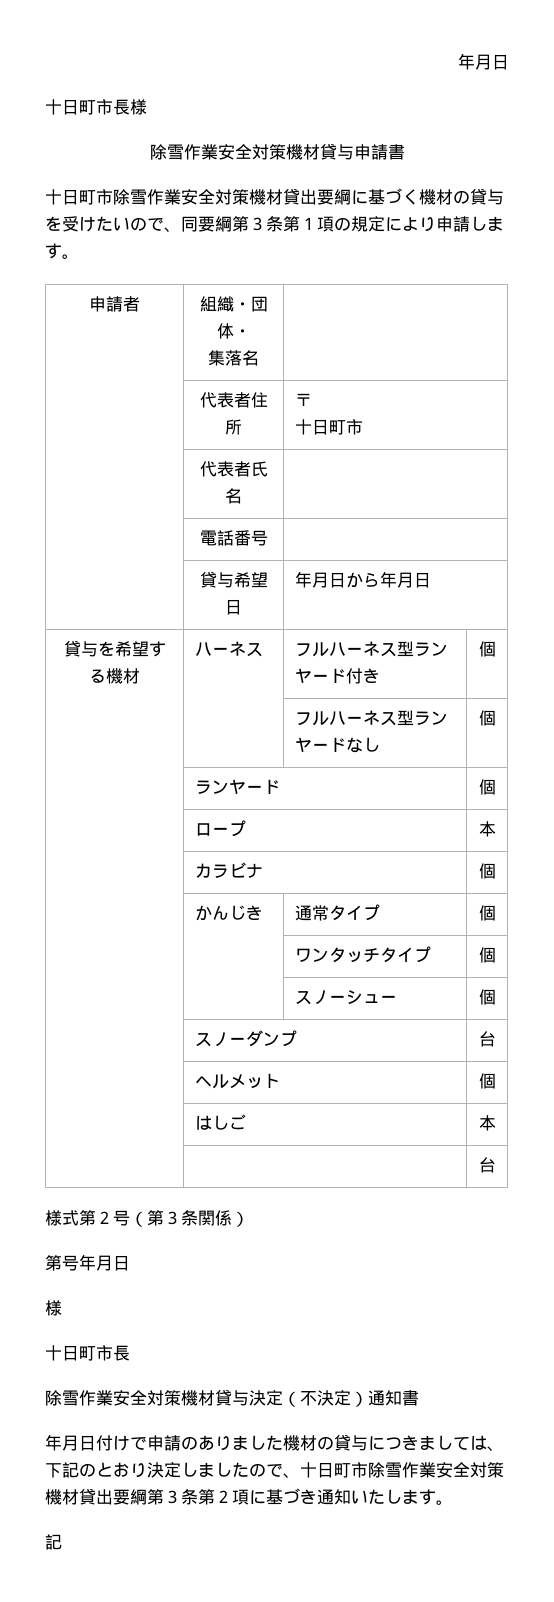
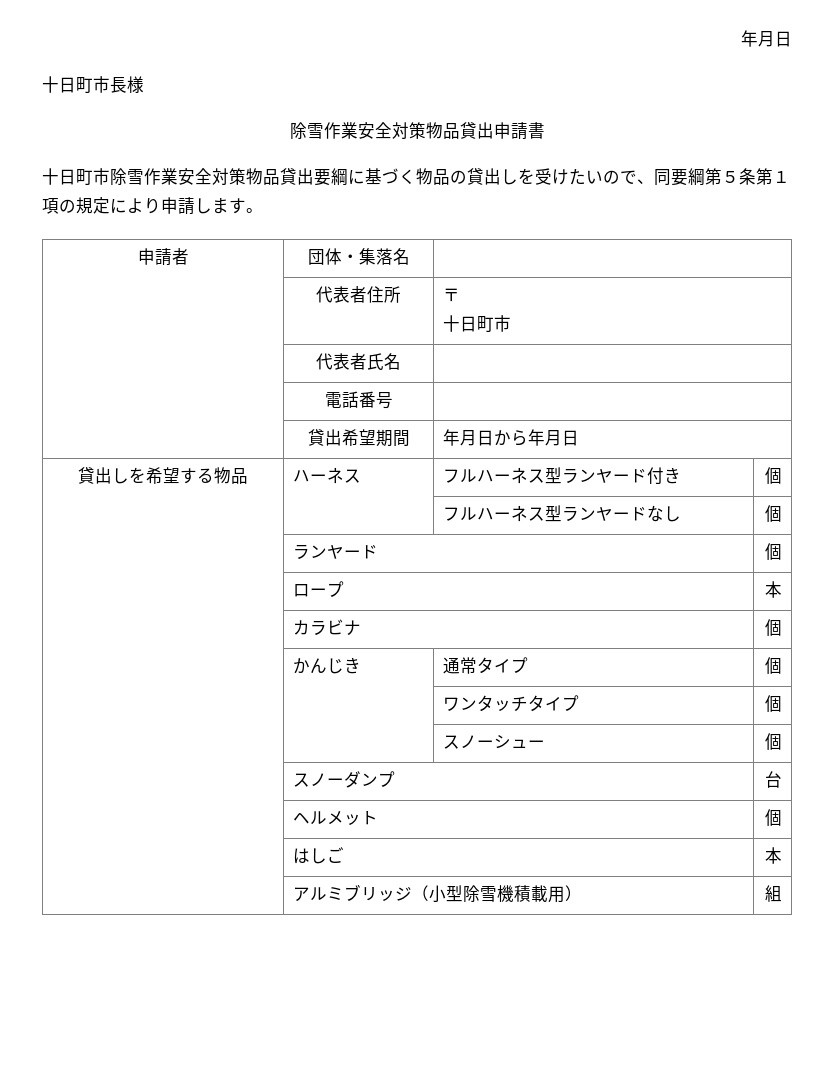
[285,143,354,160] 機材貸与 -> [425,122,494,139] 物品貸出
[249,189,283,205] 機材 -> [246,168,280,185] 物品
[419,188,504,205] 機材の貸与 -> [416,168,518,185] 物品の貸出し
[249,217,266,231] ３ -> [722,171,739,183] ５
[199,296,251,312] 組織・ -> (189, 256) none
(251, 333) // -> (359, 258) none
[216,572,268,588] [224,599,242,615] 与希望日 -> [324,429,410,447] 出希望期間
[80,641,98,657] 与 -> [95,467,129,484] 出し
[106,668,140,684] 機材 -> [214,467,248,484] 物品
[479,1157,497,1173] [45,1210,249,1227] [45,1254,130,1271] [45,1300,62,1316] [45,1345,130,1361] [45,1389,419,1407] [45,1434,504,1451] [45,1462,504,1478] [45,1488,453,1505] [45,1534,62,1550] | 台 // 様式第２号（第３条関係） // 第号年月日 // 様 // 十日町市長 // 除雪作業安全対策機材貸与決定（不決定）通知書 // 年月日付けで申請のありました機材の貸与につきましては、下記のとおり決定しましたので、十日町市除雪作業安全対策機材貸出要綱第３条第２項に基づき通知いたします。 // 記 -> [292,884,582,903] [765,885,783,902] アルミブリッジ（小型除雪機積載用） | 組

